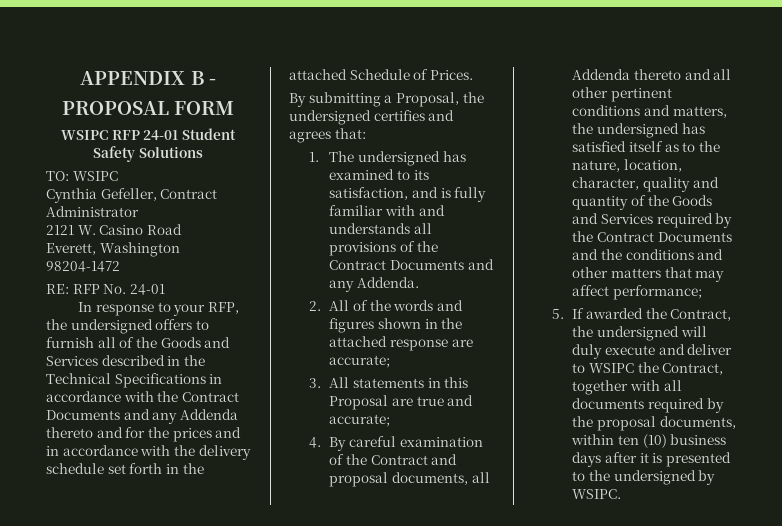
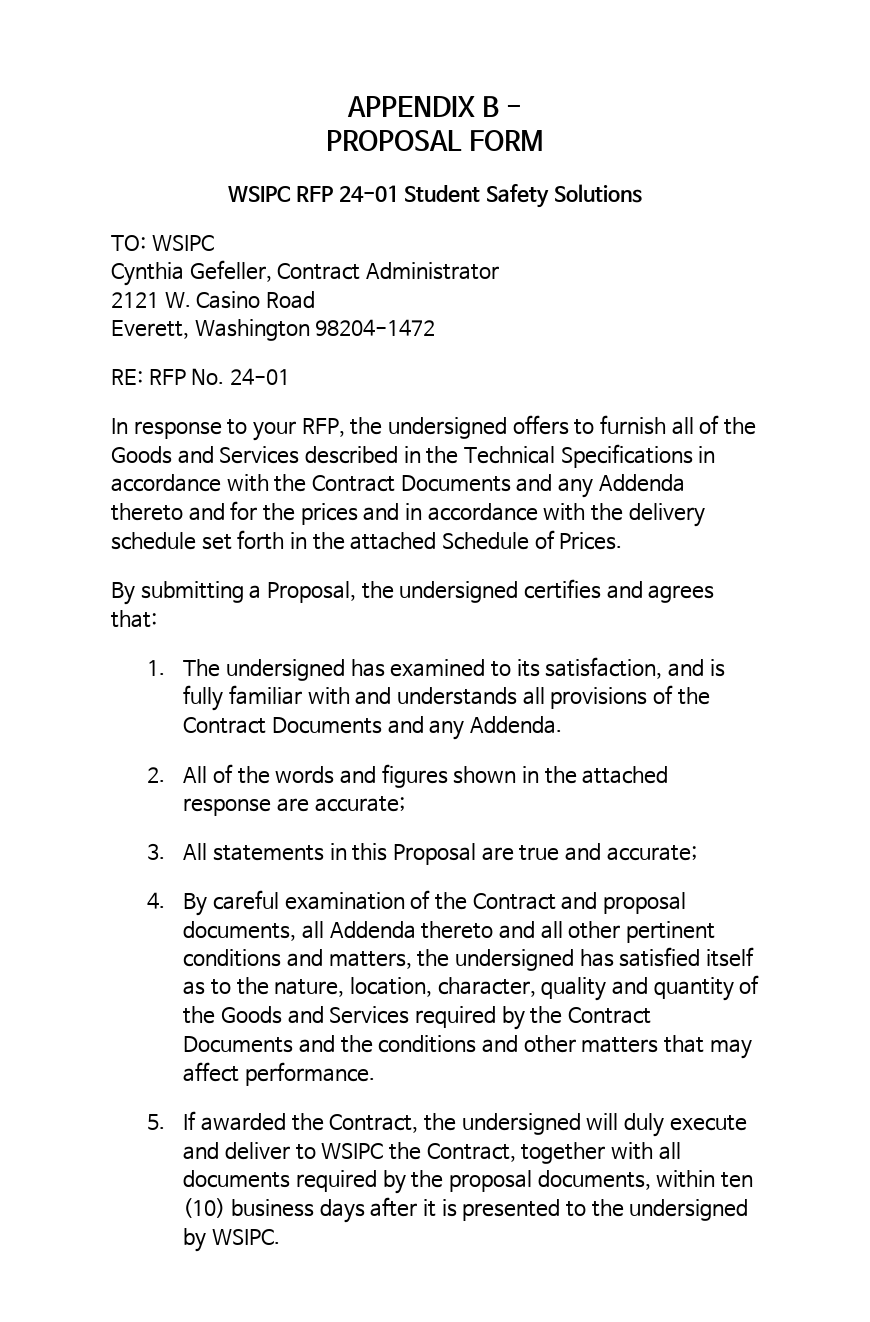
[613,285,703,300] performance; -> [245,1062,376,1086] performance.

